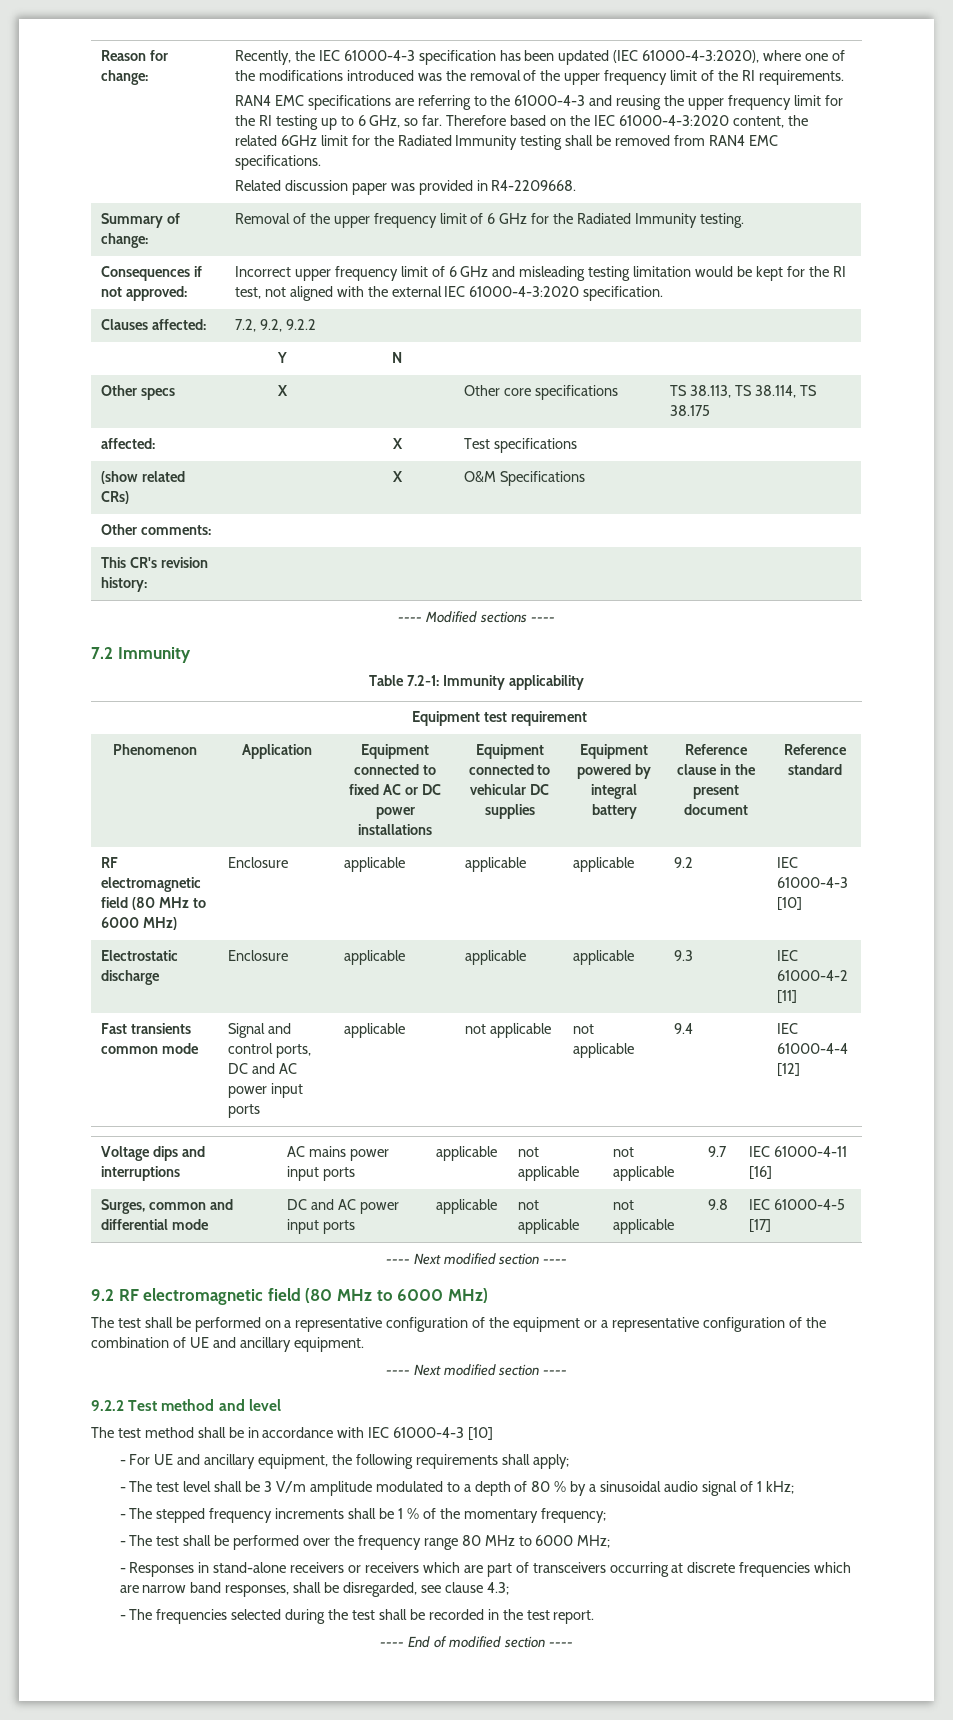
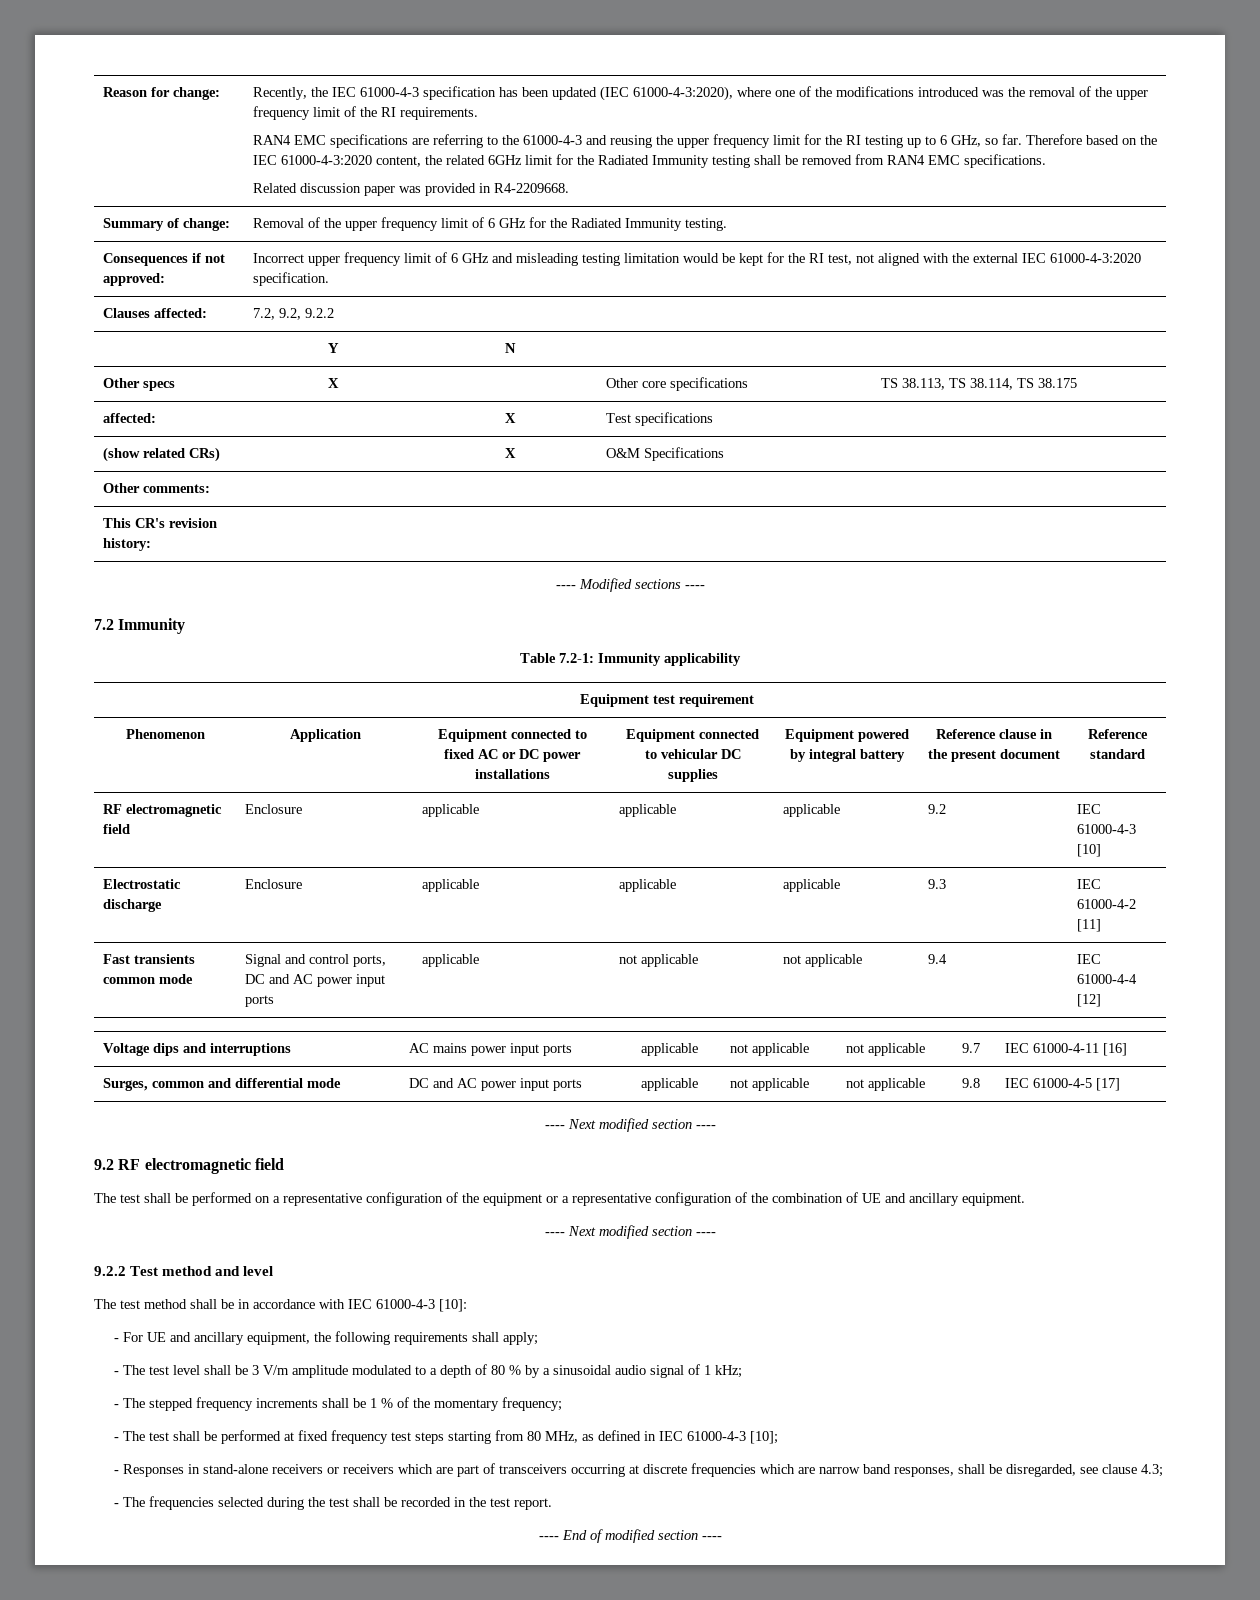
[131,897,206,910] [100,917,177,930] (80 MHz to 6000 MHz) -> (130, 829) none
[305,1288,488,1303] (80 MHz to 6000 MHz) -> (284, 1164) none
[468,1427,494,1440] [10] -> [439,1299,467,1312] [10]:
[303,1535,611,1550] over the frequency range 80 MHz to 6000 MHz; -> [283,1430,778,1444] at fixed frequency test steps starting from 80 MHz, as defined in IEC 61000-4-3 [10];

